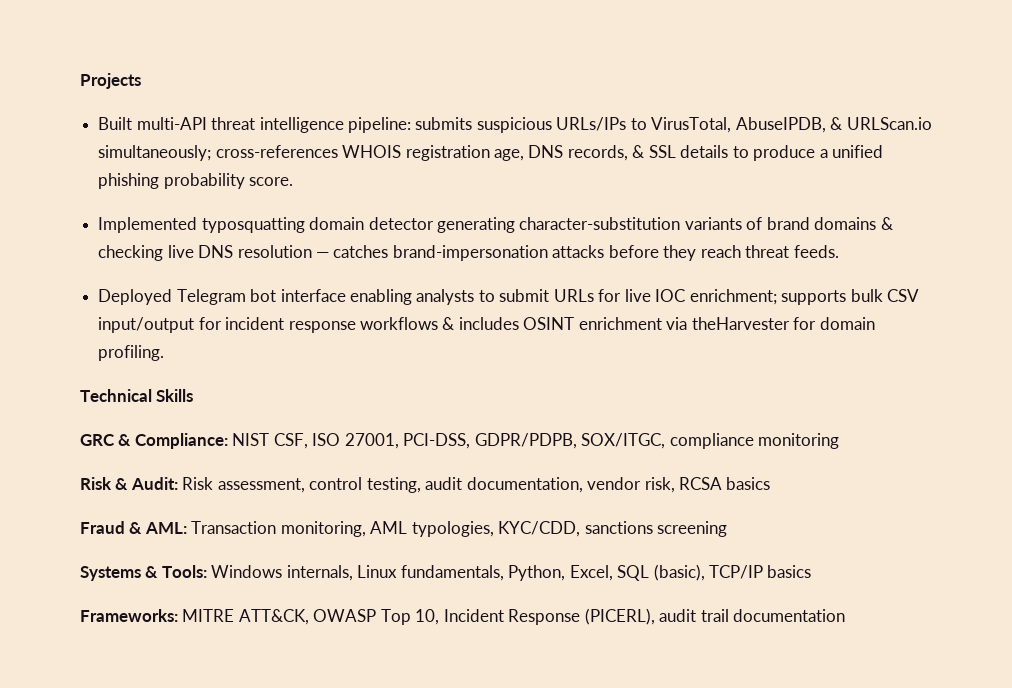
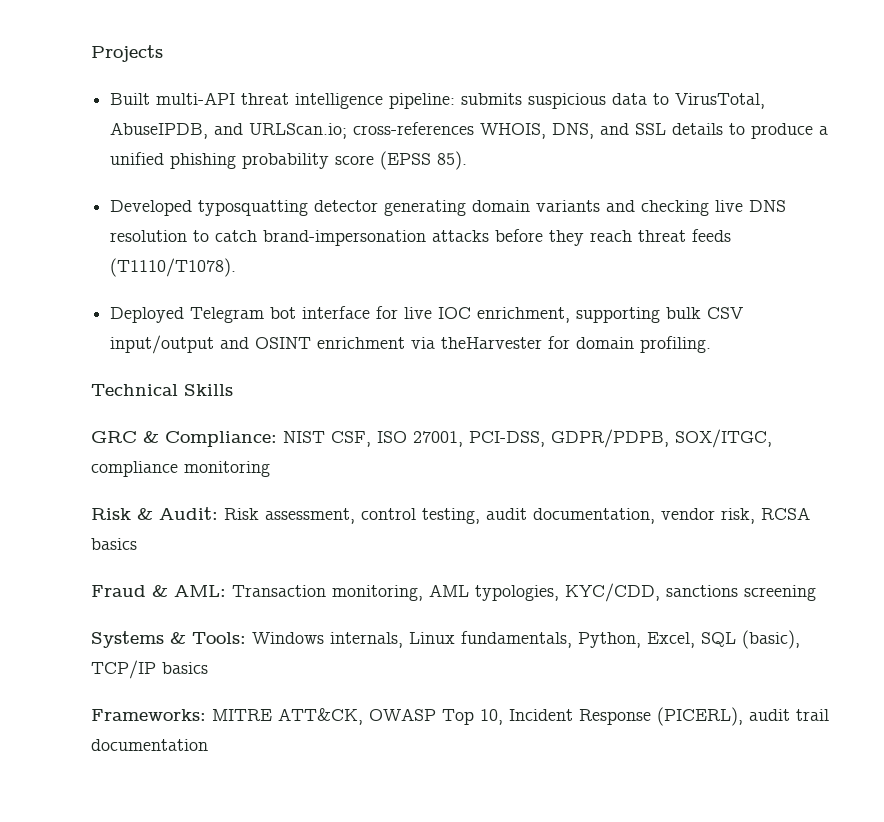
[556,117,627,131] URLs/IPs -> [612,93,648,105] data
[830,117,932,130] [98,145,645,161] & URLScan.io simultaneously; cross-references WHOIS registration age, DNS records, & -> [214,122,630,139] and URLScan.io; cross-references WHOIS, DNS, and
[249,177,294,186] [98,217,893,233] score. // Implemented typosquatting domain detector generating character-substitution variants of brand domains & -> [335,151,468,170] [110,200,636,216] score (EPSS 85). // Developed typosquatting detector generating domain variants and
[315,245,389,258] — catches -> [193,230,258,242] to catch
[793,245,839,258] feeds. -> [692,229,732,242] [110,258,237,277] feeds (T1110/T1078).
[349,289,594,305] enabling analysts to submit URLs -> (371, 312) none
[689,289,847,305] enrichment; supports -> [477,307,661,323] enrichment, supporting
[198,317,519,333] for incident response workflows & includes -> [220,337,250,349] and

